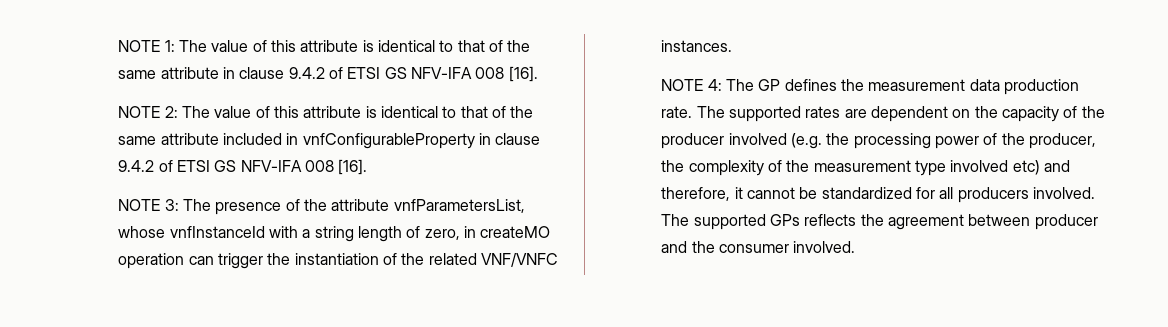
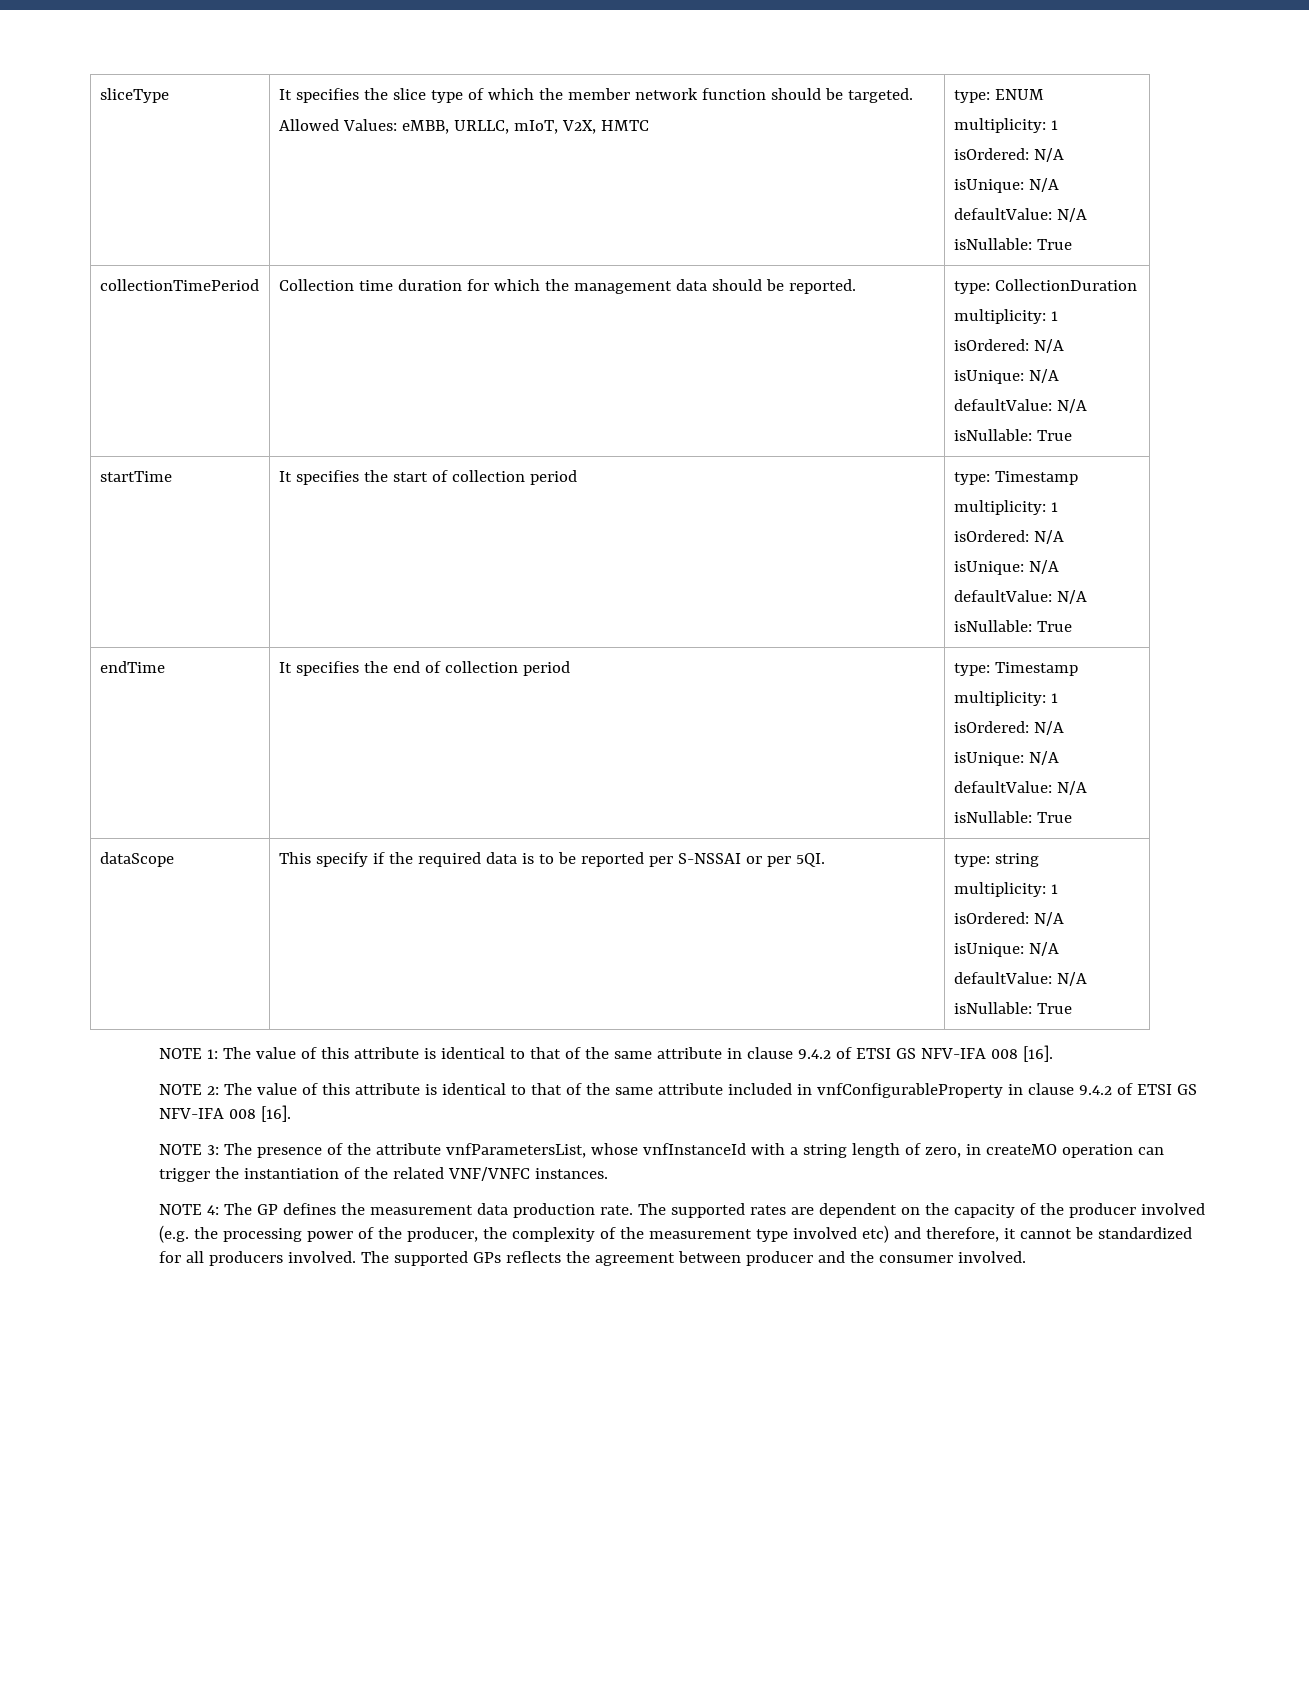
(118, 46) none -> [99,88,169,103] [278,88,913,103] [278,119,649,134] [953,89,1044,103] [953,118,1058,133] [953,148,1064,162] [953,178,1059,193] [953,208,1087,222] [953,238,1072,250] [99,279,259,291] [278,279,856,294] [953,279,1137,294] [953,309,1058,324] [953,339,1064,353] [953,369,1059,384] [953,399,1087,413] [953,429,1072,441] [99,471,172,482] [278,470,577,485] [953,471,1078,485] [953,500,1058,515] [953,530,1064,544] [953,560,1059,575] [953,590,1087,604] [953,620,1072,632] [99,661,165,673] [278,661,570,676] [953,662,1078,676] [953,691,1058,706] [953,721,1064,735] [953,751,1059,766] [953,781,1087,795] [953,811,1072,823] [99,852,174,867] [278,852,825,867] [953,853,1039,867] [953,882,1058,897] [953,912,1064,926] [953,942,1059,957] [953,972,1087,986] [953,1002,1072,1014] sliceType | It specifies the slice type of which the member network function should be targeted. // Allowed Values: eMBB, URLLC, mIoT, V2X, HMTC | type: ENUM // multiplicity: 1 // isOrdered: N/A // isUnique: N/A // defaultValue: N/A // isNullable: True // collectionTimePeriod | Collection time duration for which the management data should be reported. | type: CollectionDuration // multiplicity: 1 // isOrdered: N/A // isUnique: N/A // defaultValue: N/A // isNullable: True // startTime | It specifies the start of collection period | type: Timestamp // multiplicity: 1 // isOrdered: N/A // isUnique: N/A // defaultValue: N/A // isNullable: True // endTime | It specifies the end of collection period | type: Timestamp // multiplicity: 1 // isOrdered: N/A // isUnique: N/A // defaultValue: N/A // isNullable: True // dataScope | This specify if the required data is to be reported per S-NSSAI or per 5QI. | type: string // multiplicity: 1 // isOrdered: N/A // isUnique: N/A // defaultValue: N/A // isNullable: True //

